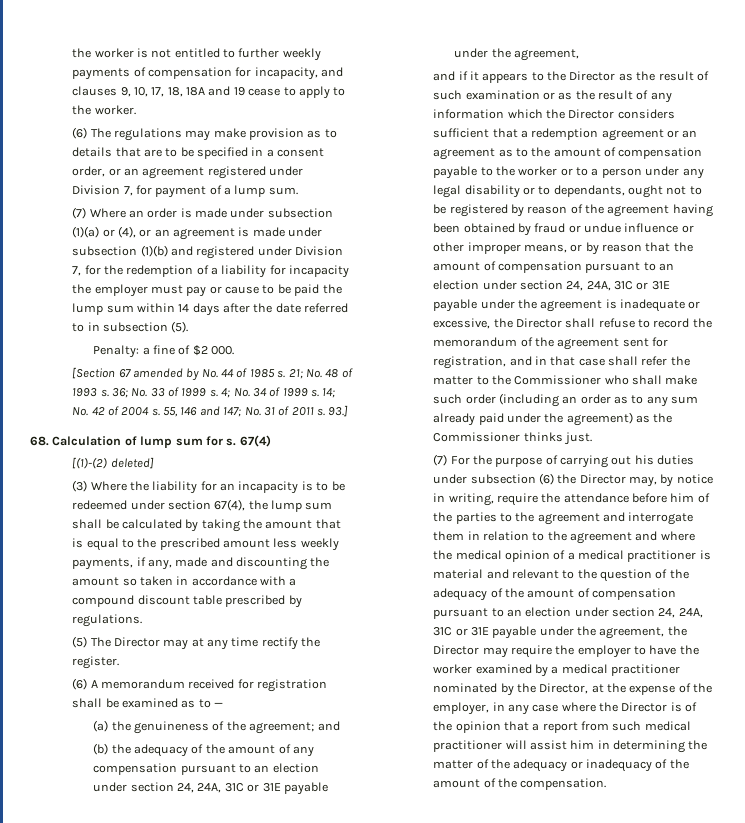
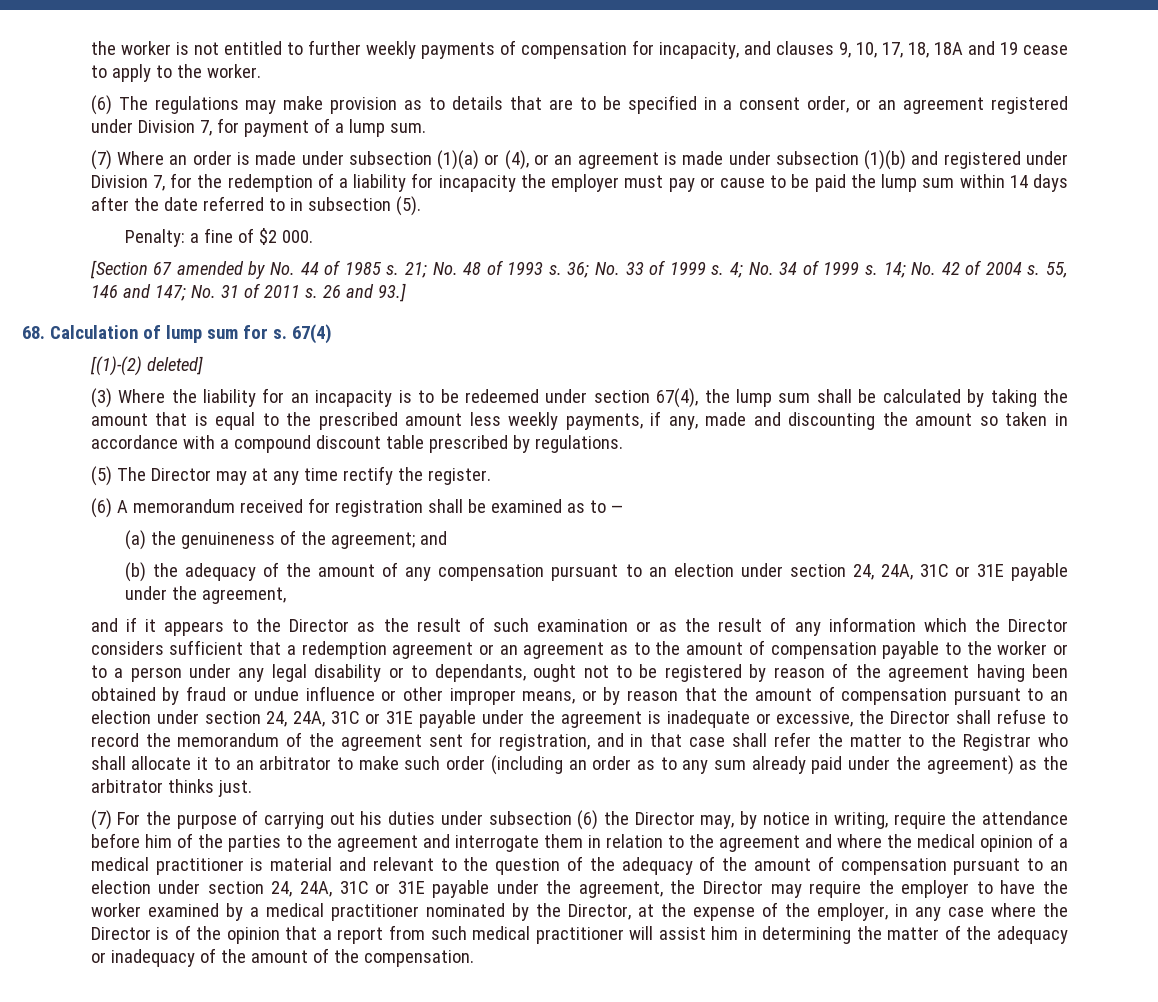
(326, 412) none -> [322,284,374,298] 26 and
[514,375,602,385] Commissioner -> [963,734,1032,751] Registrar
(663, 380) none -> [131,756,353,770] allocate it to an arbitrator to
[433,432,521,442] Commissioner -> [90,779,163,793] arbitrator

